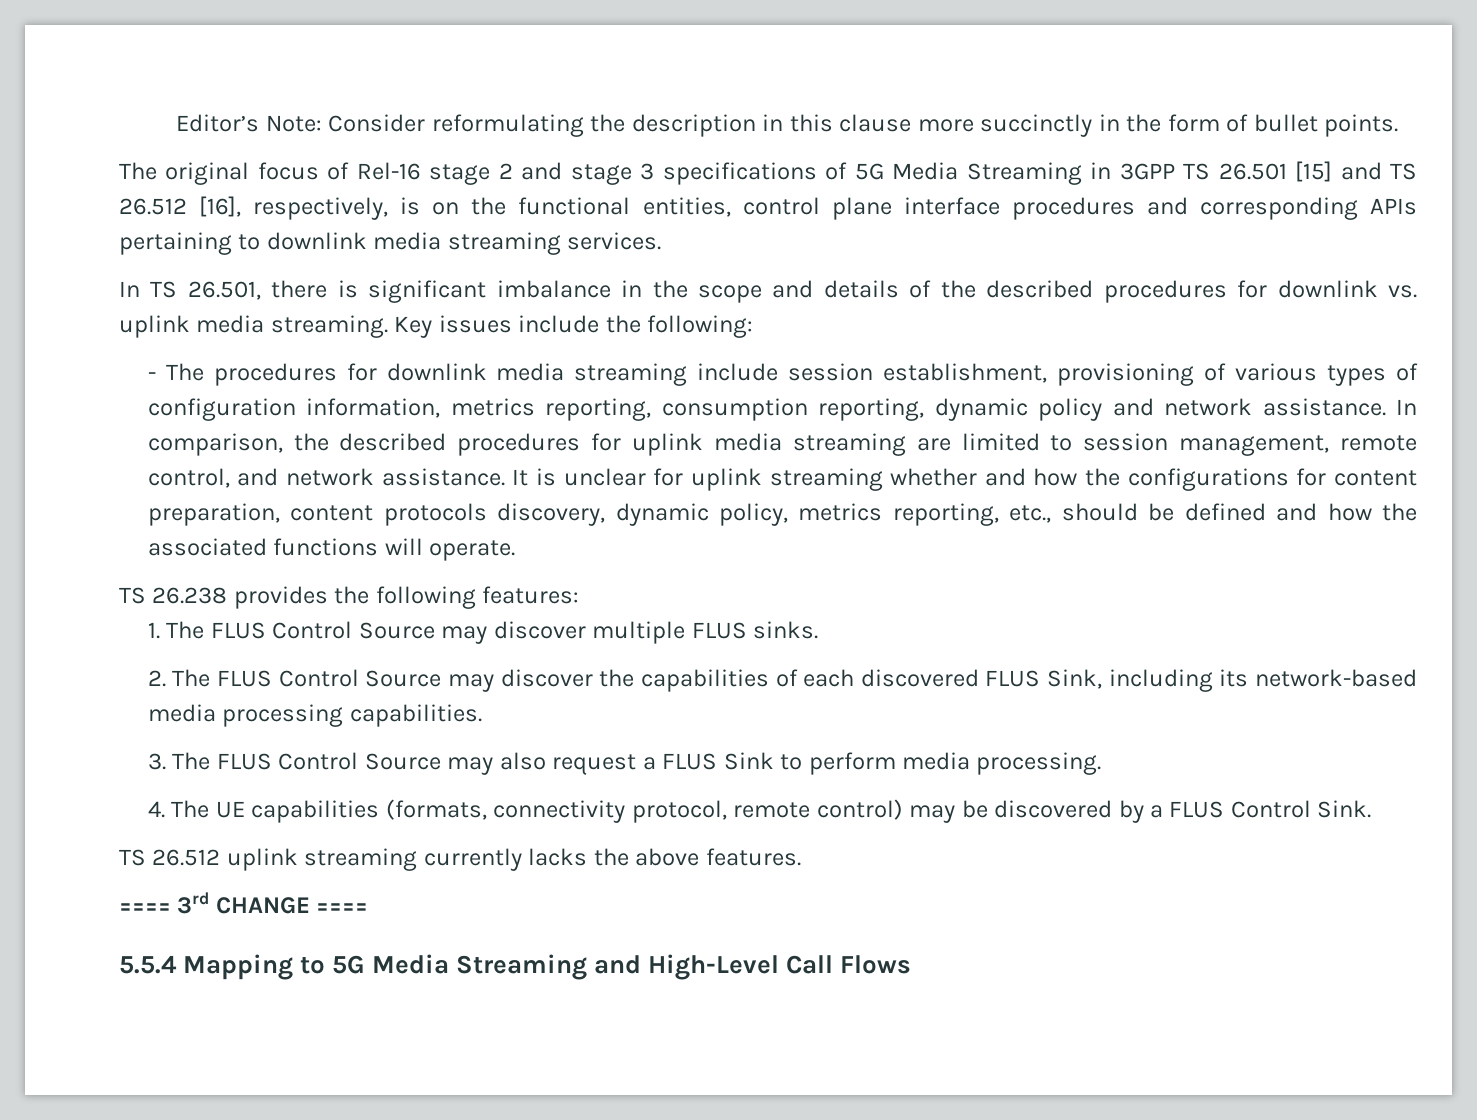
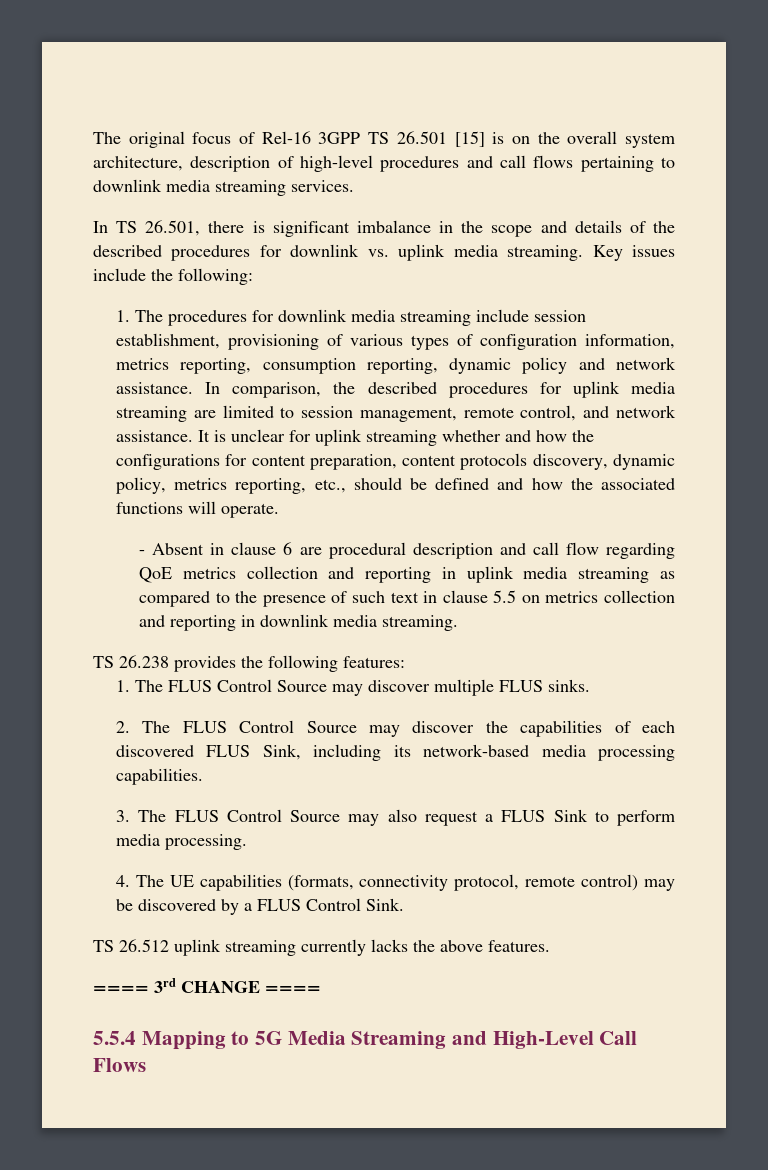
[176,114,1399,137] Editor’s Note: Consider reformulating the description in this clause more succinctly in the form of bullet points. // -> (93, 138) none
[429,161,1417,185] [119,196,1417,220] stage 2 and stage 3 specifications of 5G Media Streaming in 3GPP TS 26.501 [15] and TS 26.512 [16], respectively, is on the functional entities, control plane interface procedures and corresponding APIs -> [318,131,675,148] [93,155,574,172] 3GPP TS 26.501 [15] is on the overall system architecture, description of high-level procedures and call flows
[147,372,156,380] - -> [116,310,131,322] 1.
(516, 550) none -> [139,542,676,559] [139,566,676,583] [139,590,675,607] [139,614,459,631] // - Absent in clause 6 are procedural description and call flow regarding QoE metrics collection and reporting in uplink media streaming as compared to the presence of such text in clause 5.5 on metrics collection and reporting in downlink media streaming.

